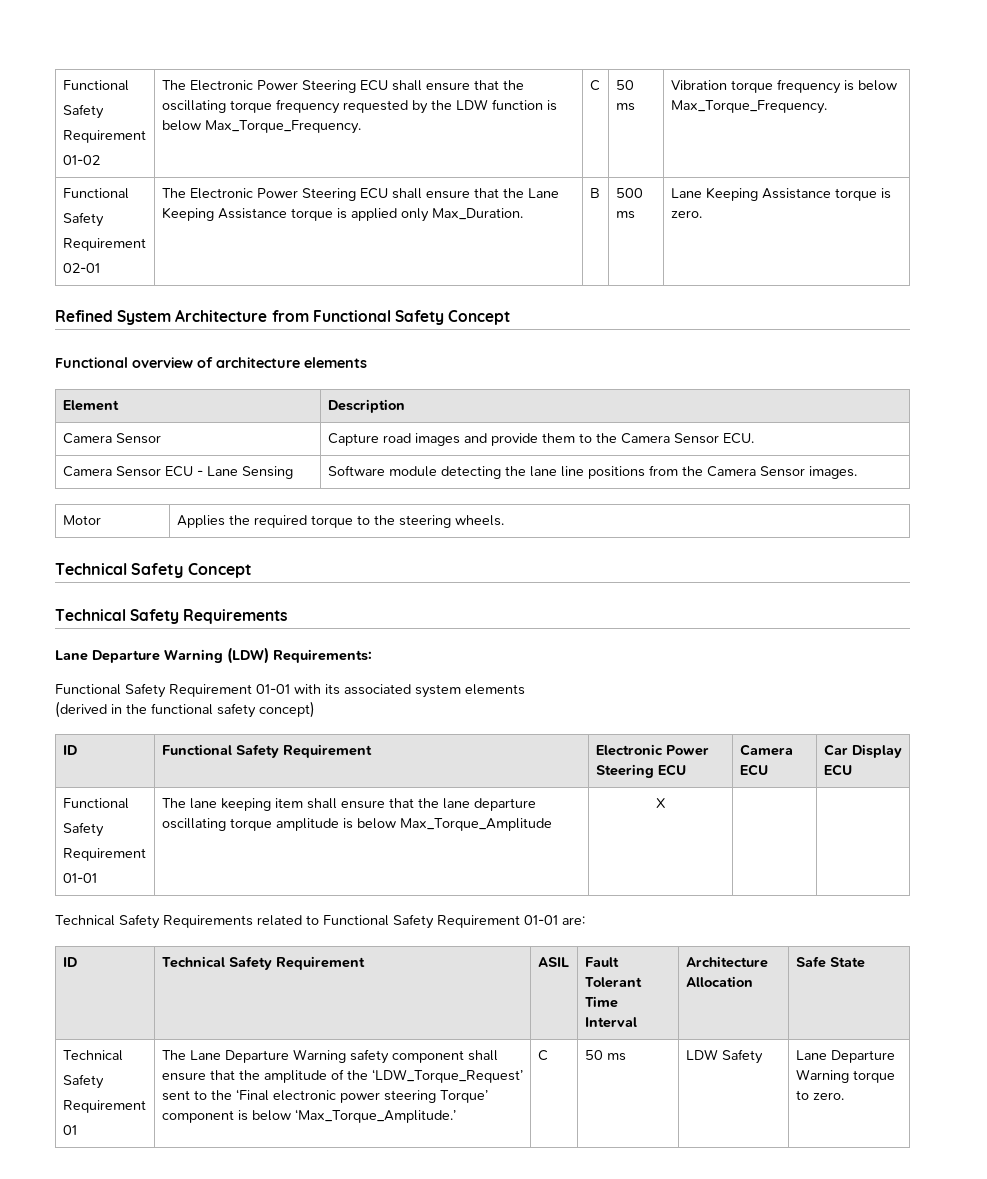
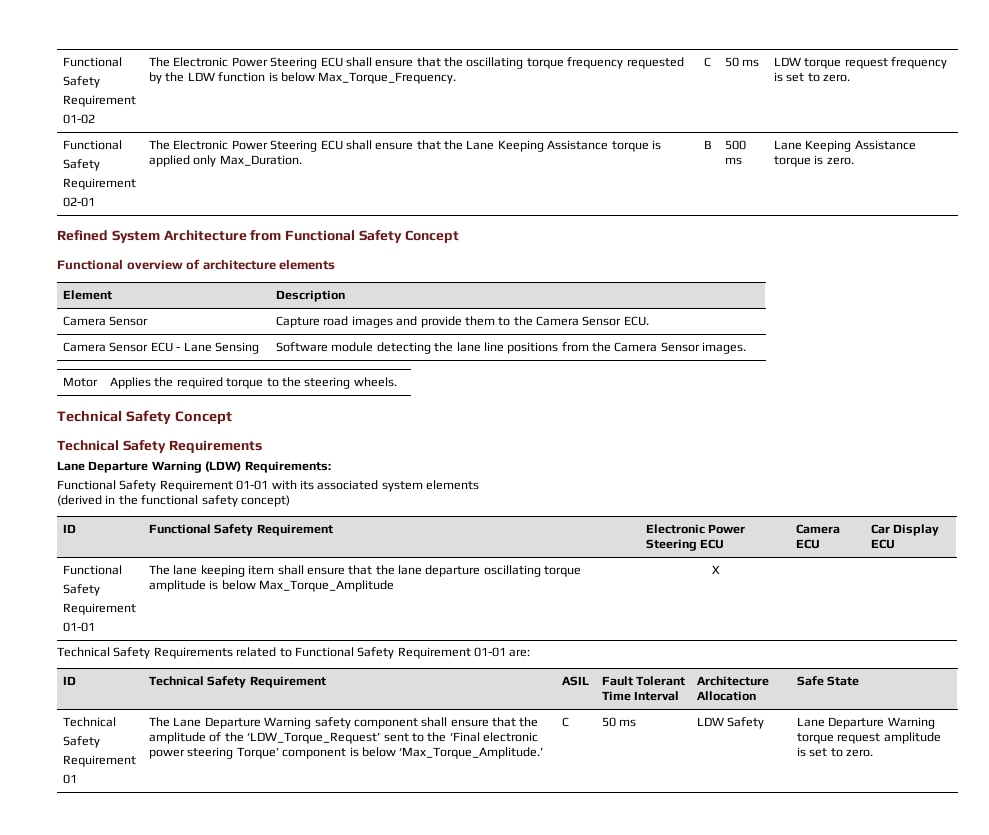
[670,79,897,94] [670,100,827,114] Vibration torque frequency is below Max_Torque_Frequency. -> [774,57,948,69] [774,72,851,82] LDW torque request frequency is set to zero.
(895, 1076) none -> [837,732,941,744] [797,747,828,757] request amplitude is set

